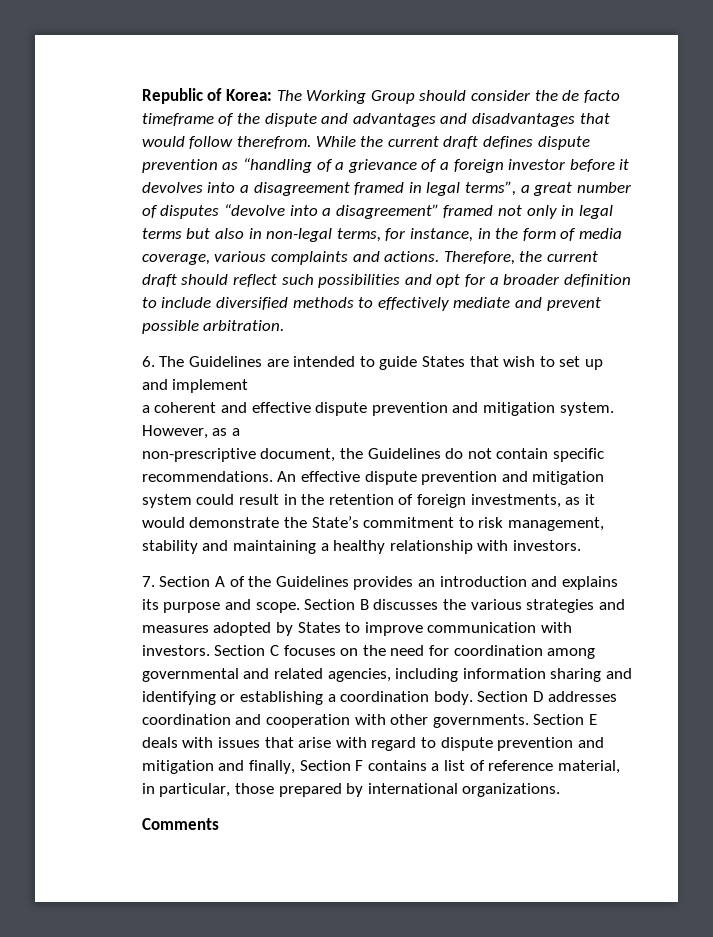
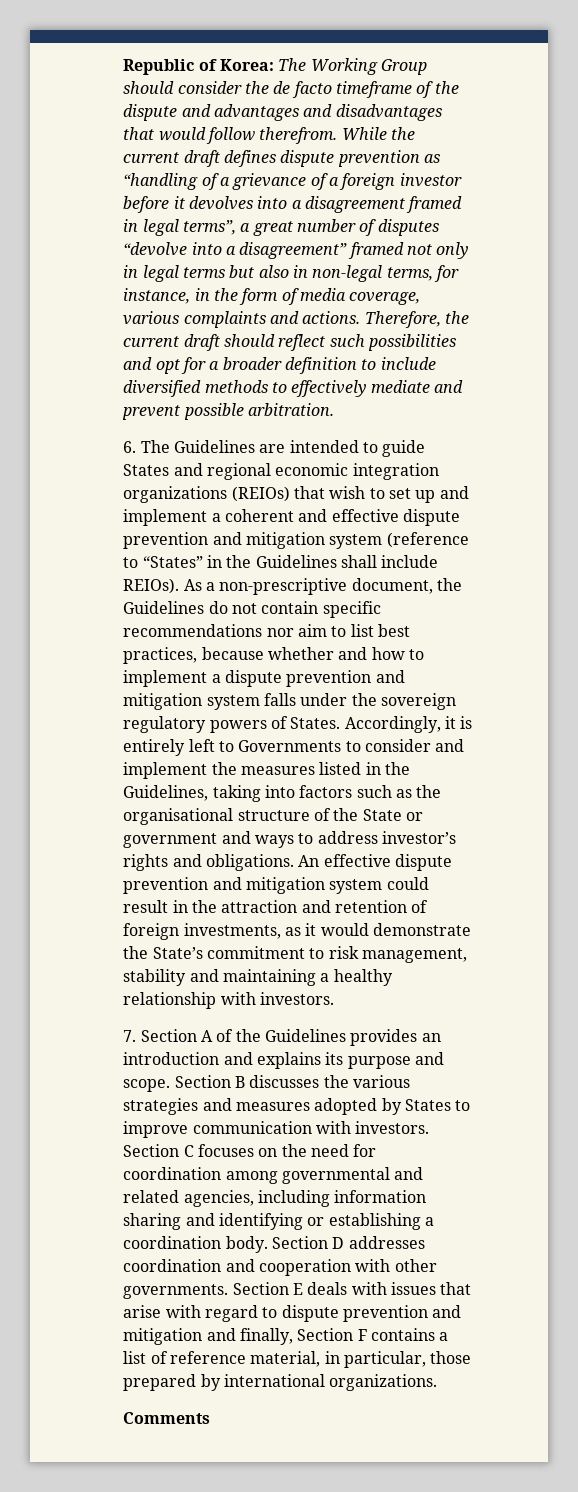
(465, 361) none -> [173,463,439,480] [123,486,290,503] and regional economic integration organizations (REIOs)
(249, 386) // -> (208, 517) none
[559,402,614,416] [141,425,240,439] system. However, as a // -> [329,532,469,549] [123,555,439,568] [123,578,216,594] system (reference to “States” in the Guidelines shall include REIOs). As a
[141,471,273,482] recommendations. -> [123,624,411,637] [123,647,425,664] [123,670,405,687] [123,693,457,710] [123,716,473,733] [123,739,465,756] [123,762,411,779] [123,785,442,802] [123,808,424,825] [123,831,457,848] [123,854,295,871] recommendations nor aim to list best practices, because whether and how to implement a dispute prevention and mitigation system falls under the sovereign regulatory powers of States. Accordingly, it is entirely left to Governments to consider and implement the measures listed in the Guidelines, taking into factors such as the organisational structure of the State or government and ways to address investor’s rights and obligations.
(325, 499) none -> [221,900,331,913] attraction and

